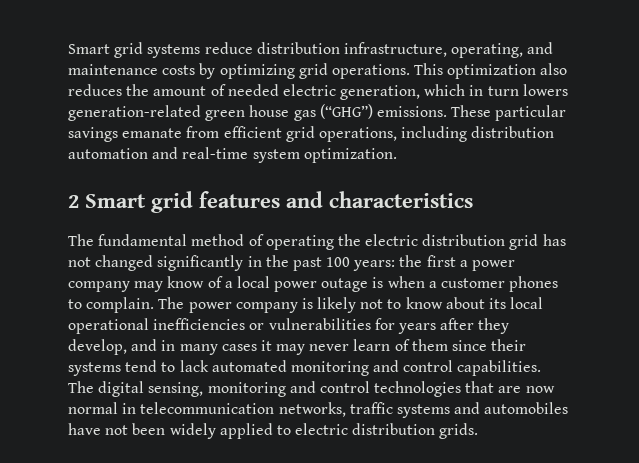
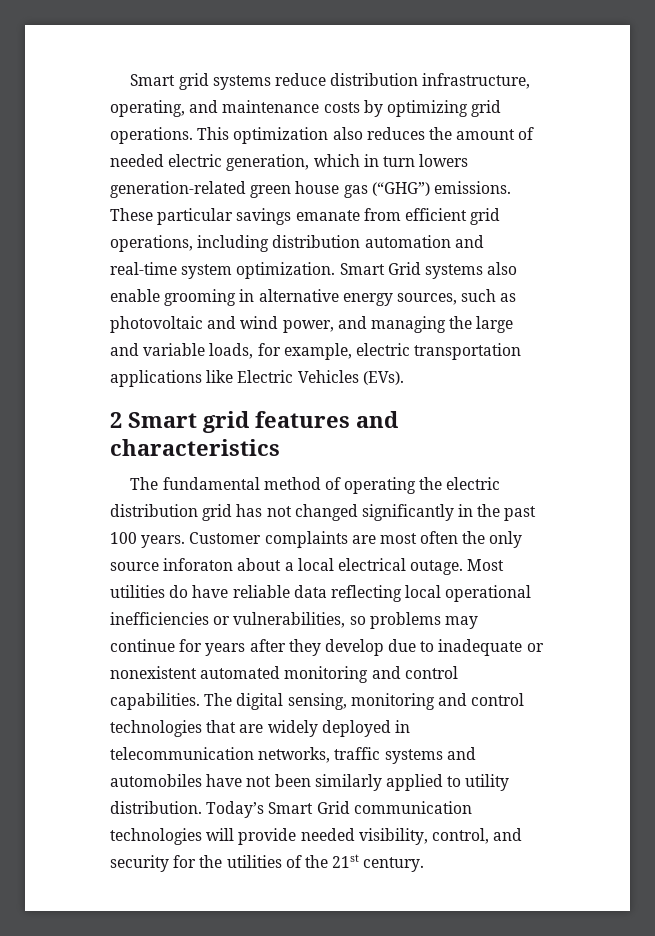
(397, 155) none -> [339,262,518,279] [110,289,517,306] [110,316,514,333] [110,343,522,360] [110,370,404,387] Smart Grid systems also enable grooming in alternative energy sources, such as photovoltaic and wind power, and managing the large and variable loads, for example, electric transportation applications like Electric Vehicles (EVs).
[353,255,516,271] [68,276,559,292] [68,297,544,313] [68,318,510,334] [68,339,527,355] [68,360,209,376] years: the first a power company may know of a local power outage is when a customer phones to complain. The power company is likely not to know about its local operational inefficiencies or vulnerabilities for years after they develop, and in many cases it may never learn of them since their systems tend to lack -> [141,531,523,548] [110,558,505,575] [110,585,532,602] [110,612,478,629] [110,639,544,656] [110,666,197,679] years. Customer complaints are most often the only source inforaton about a local electrical outage. Most utilities do have reliable data reflecting local operational inefficiencies or vulnerabilities, so problems may continue for years after they develop due to inadequate or nonexistent
[525,386,555,393] [68,402,118,414] now normal -> [267,720,391,737] widely deployed
[169,423,216,439] widely -> [314,774,382,791] similarly
[295,423,479,439] electric distribution grids. -> [465,774,510,791] [110,801,472,818] [110,828,523,845] [110,854,425,872] utility distribution. Today’s Smart Grid communication technologies will provide needed visibility, control, and security for the utilities of the 21st century.

